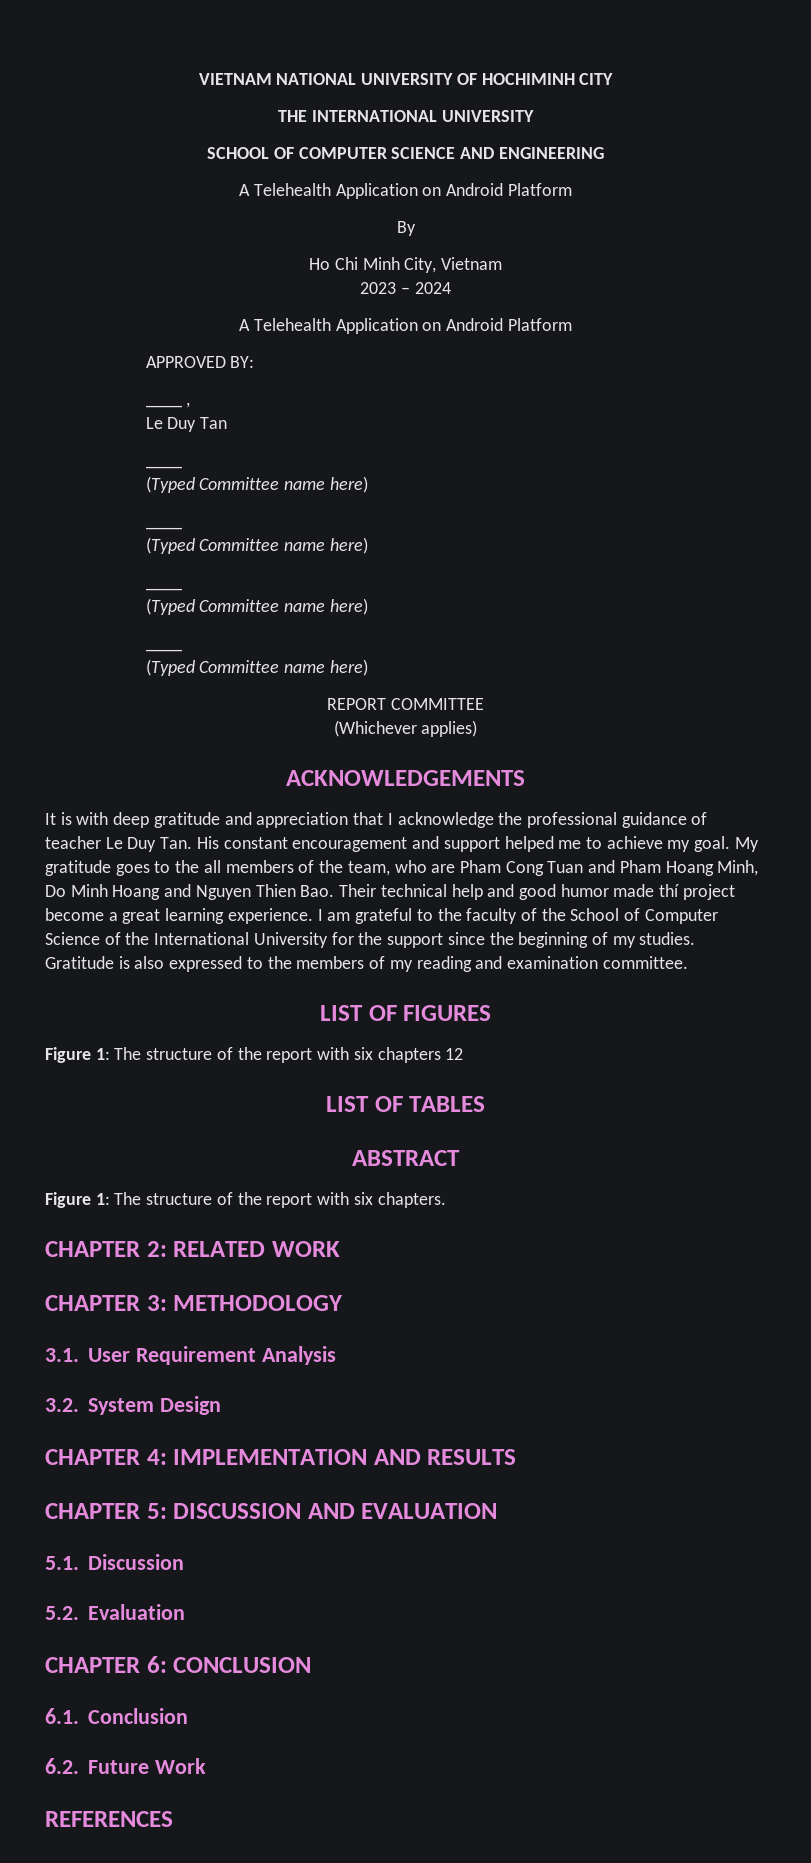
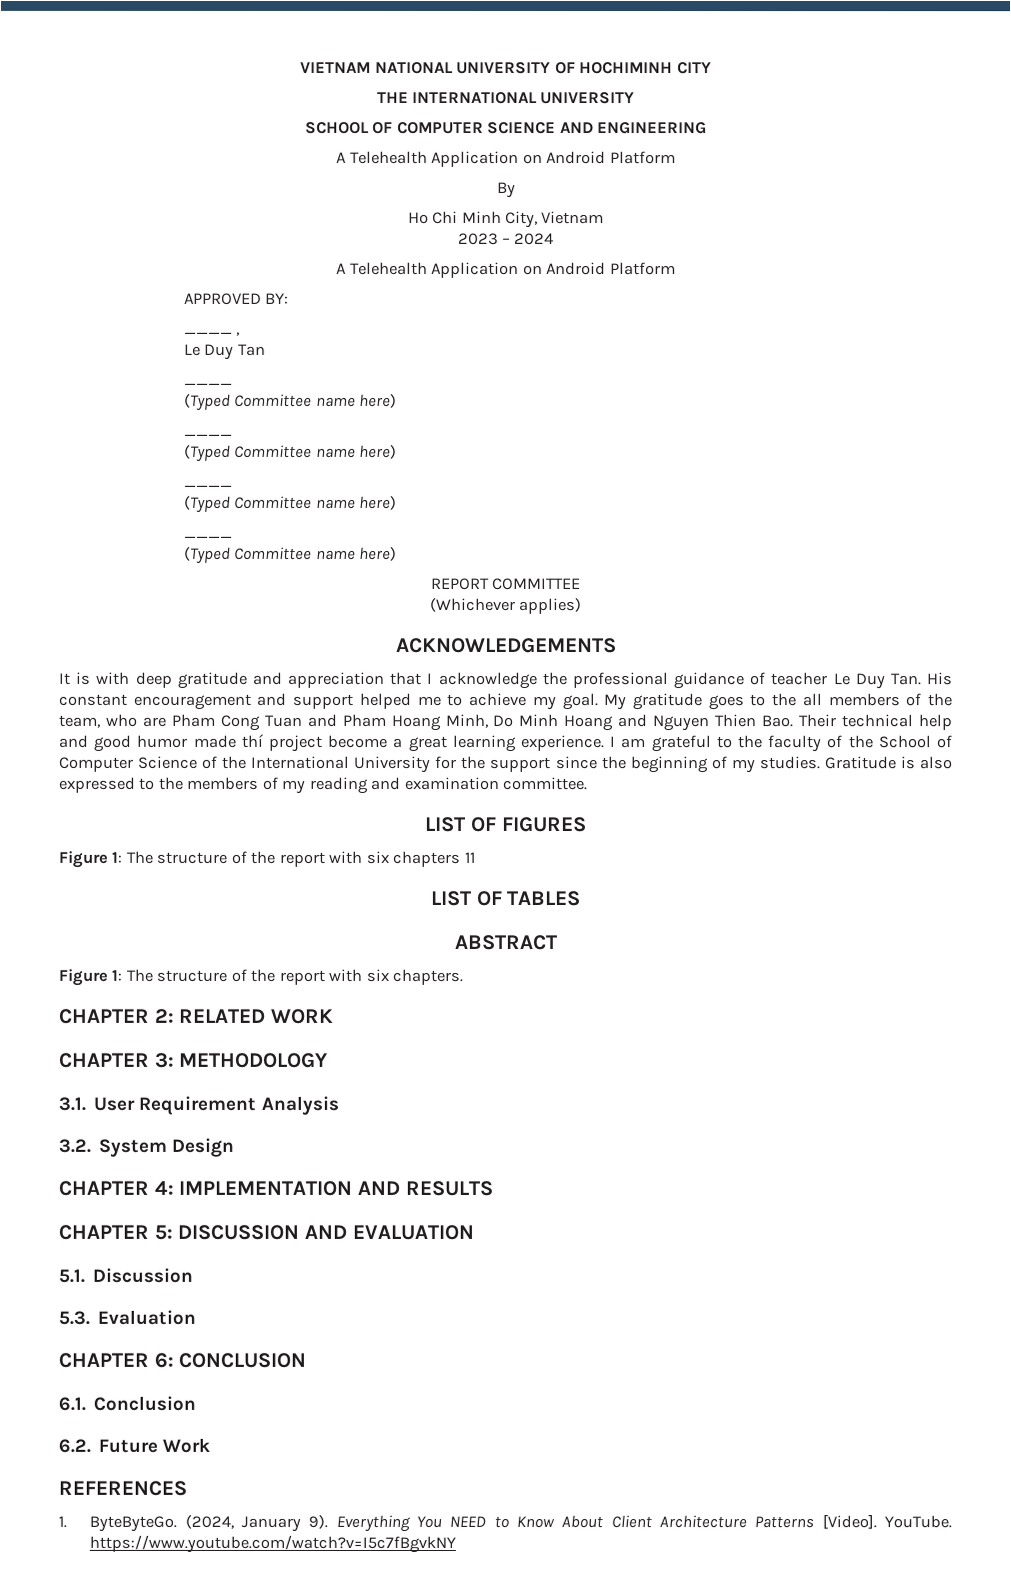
[445,1048,464,1060] 12 -> [463,851,475,863] 11
[45,1606,79,1620] 5.2. -> [58,1310,90,1325] 5.3.
(173, 1819) none -> [58,1514,952,1532] [89,1534,457,1553] // 1. ByteByteGo. (2024, January 9). Everything You NEED to Know About Client Architecture Patterns [Video]. YouTube. https://www.youtube.com/watch?v=I5c7fBgvkNY

